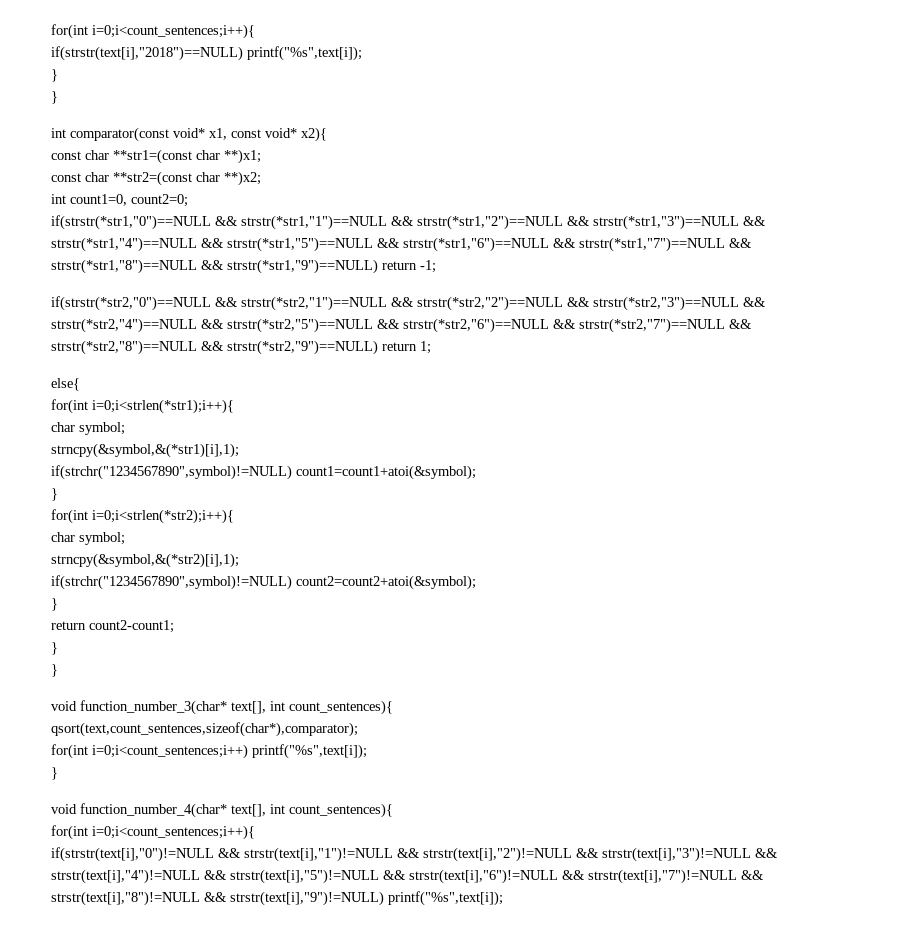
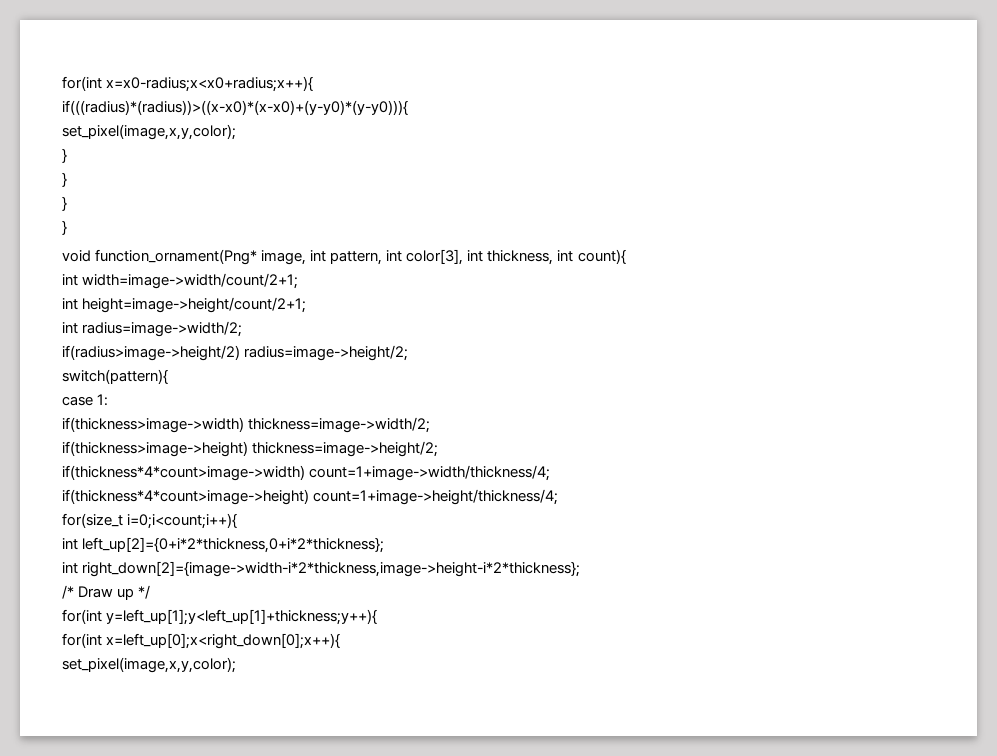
[51,24,255,39] [51,46,362,61] [51,69,58,82] [51,91,58,104] [51,127,327,142] [51,149,261,164] [51,171,261,186] [51,194,188,207] [51,215,766,230] [51,237,752,252] [51,259,436,274] [51,296,766,311] [51,318,752,333] [51,340,431,355] [51,378,80,391] [51,399,234,414] [51,422,125,435] [51,443,239,458] [51,465,476,480] [51,488,58,501] [51,509,234,524] [51,532,125,545] [51,553,239,568] [51,575,476,590] [51,598,58,611] [51,620,174,633] [51,642,58,655] [51,664,58,677] [51,700,393,715] [51,722,358,737] [51,744,367,759] [51,767,58,780] [51,803,393,818] [51,825,255,840] [51,847,778,862] [51,869,764,884] [51,891,503,906] for(int i=0;i<count_sentences;i++){ // if(strstr(text[i],"2018")==NULL) printf("%s",text[i]); // } // } // int comparator(const void* x1, const void* x2){ // const char **str1=(const char **)x1; // const char **str2=(const char **)x2; // int count1=0, count2=0; // if(strstr(*str1,"0")==NULL && strstr(*str1,"1")==NULL && strstr(*str1,"2")==NULL && strstr(*str1,"3")==NULL && strstr(*str1,"4")==NULL && strstr(*str1,"5")==NULL && strstr(*str1,"6")==NULL && strstr(*str1,"7")==NULL && strstr(*str1,"8")==NULL && strstr(*str1,"9")==NULL) return -1; // if(strstr(*str2,"0")==NULL && strstr(*str2,"1")==NULL && strstr(*str2,"2")==NULL && strstr(*str2,"3")==NULL && strstr(*str2,"4")==NULL && strstr(*str2,"5")==NULL && strstr(*str2,"6")==NULL && strstr(*str2,"7")==NULL && strstr(*str2,"8")==NULL && strstr(*str2,"9")==NULL) return 1; // else{ // for(int i=0;i<strlen(*str1);i++){ // char symbol; // strncpy(&symbol,&(*str1)[i],1); // if(strchr("1234567890",symbol)!=NULL) count1=count1+atoi(&symbol); // } // for(int i=0;i<strlen(*str2);i++){ // char symbol; // strncpy(&symbol,&(*str2)[i],1); // if(strchr("1234567890",symbol)!=NULL) count2=count2+atoi(&symbol); // } // return count2-count1; // } // } // void function_number_3(char* text[], int count_sentences){ // qsort(text,count_sentences,sizeof(char*),comparator); // for(int i=0;i<count_sentences;i++) printf("%s",text[i]); // } // void function_number_4(char* text[], int count_sentences){ // for(int i=0;i<count_sentences;i++){ // if(strstr(text[i],"0")!=NULL && strstr(text[i],"1")!=NULL && strstr(text[i],"2")!=NULL && strstr(text[i],"3")!=NULL && strstr(text[i],"4")!=NULL && strstr(text[i],"5")!=NULL && strstr(text[i],"6")!=NULL && strstr(text[i],"7")!=NULL && strstr(text[i],"8")!=NULL && strstr(text[i],"9")!=NULL) printf("%s",text[i]); -> [62,76,314,92] [62,100,408,115] [62,124,236,140] [62,148,67,163] [62,172,67,187] [62,196,67,211] [62,220,67,235] [62,249,626,265] [62,273,299,289] [62,297,307,313] [62,321,243,337] [62,345,409,361] [62,369,168,384] [62,394,109,406] [62,417,431,433] [62,441,439,457] [62,465,551,481] [62,489,559,505] [62,513,238,529] [62,537,385,553] [62,561,581,577] [62,585,151,600] [62,609,378,625] [62,633,341,649] [62,657,236,673] for(int x=x0-radius;x<x0+radius;x++){ // if(((radius)*(radius))>((x-x0)*(x-x0)+(y-y0)*(y-y0))){ // set_pixel(image,x,y,color); // } // } // } // } // void function_ornament(Png* image, int pattern, int color[3], int thickness, int count){ // int width=image->width/count/2+1; // int height=image->height/count/2+1; // int radius=image->width/2; // if(radius>image->height/2) radius=image->height/2; // switch(pattern){ // case 1: // if(thickness>image->width) thickness=image->width/2; // if(thickness>image->height) thickness=image->height/2; // if(thickness*4*count>image->width) count=1+image->width/thickness/4; // if(thickness*4*count>image->height) count=1+image->height/thickness/4; // for(size_t i=0;i<count;i++){ // int left_up[2]={0+i*2*thickness,0+i*2*thickness}; // int right_down[2]={image->width-i*2*thickness,image->height-i*2*thickness}; // /* Draw up */ // for(int y=left_up[1];y<left_up[1]+thickness;y++){ // for(int x=left_up[0];x<right_down[0];x++){ // set_pixel(image,x,y,color);

